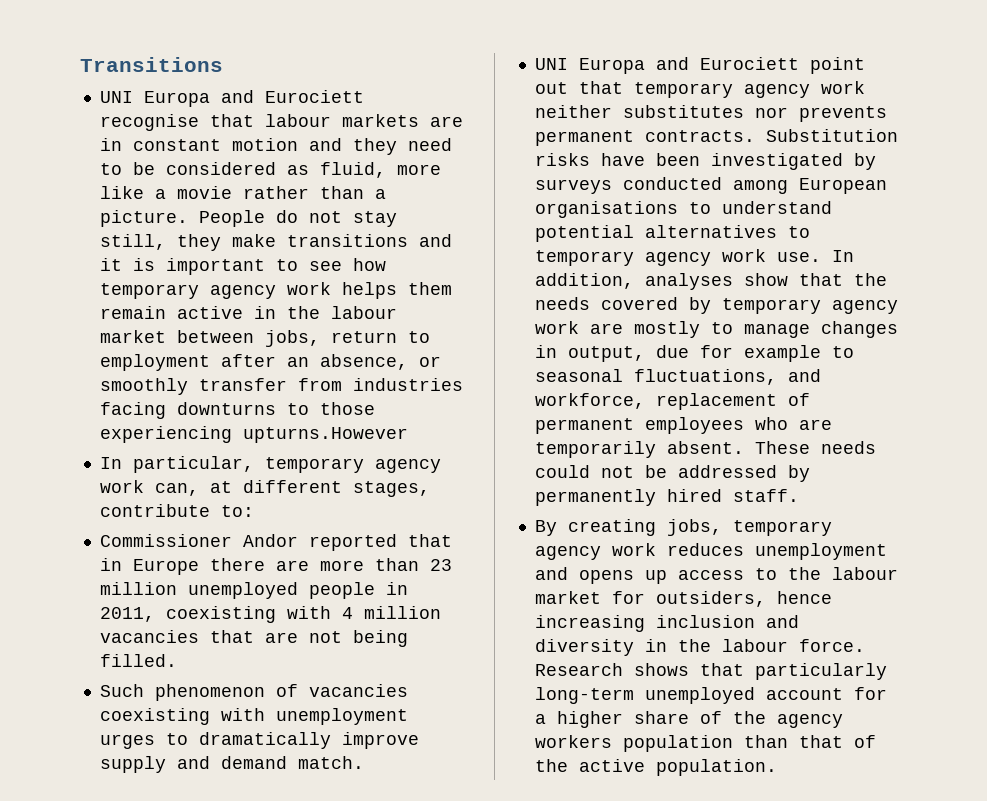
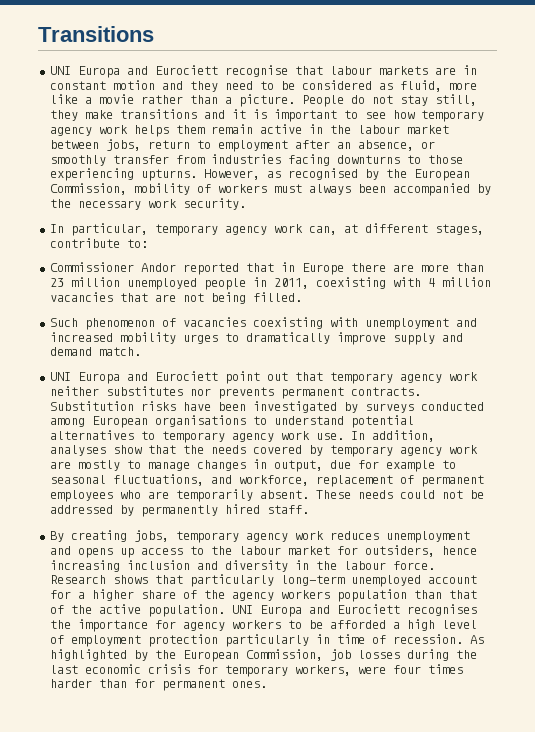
[242,427,408,443] upturns.However -> [140,168,470,181] [49,183,491,196] [49,198,246,210] upturns. However, as recognised by the European Commission, mobility of workers must always been accompanied by the necessary work security.
(408, 716) none -> [455,318,477,327] [49,332,176,344] and increased mobility
(777, 767) none -> [231,604,477,617] [49,619,477,632] [49,634,484,647] [49,649,477,662] [49,664,463,677] [49,679,267,691] UNI Europa and Eurociett recognises the importance for agency workers to be afforded a high level of employment protection particularly in time of recession. As highlighted by the European Commission, job losses during the last economic crisis for temporary workers, were four times harder than for permanent ones.

